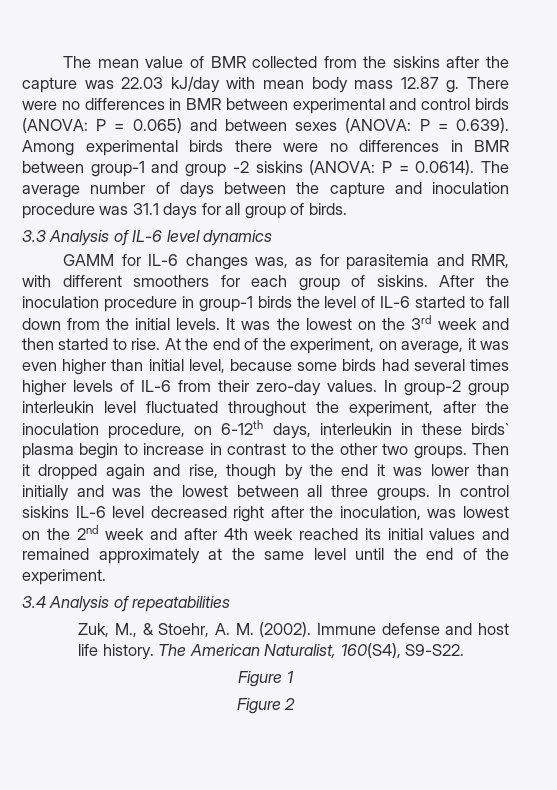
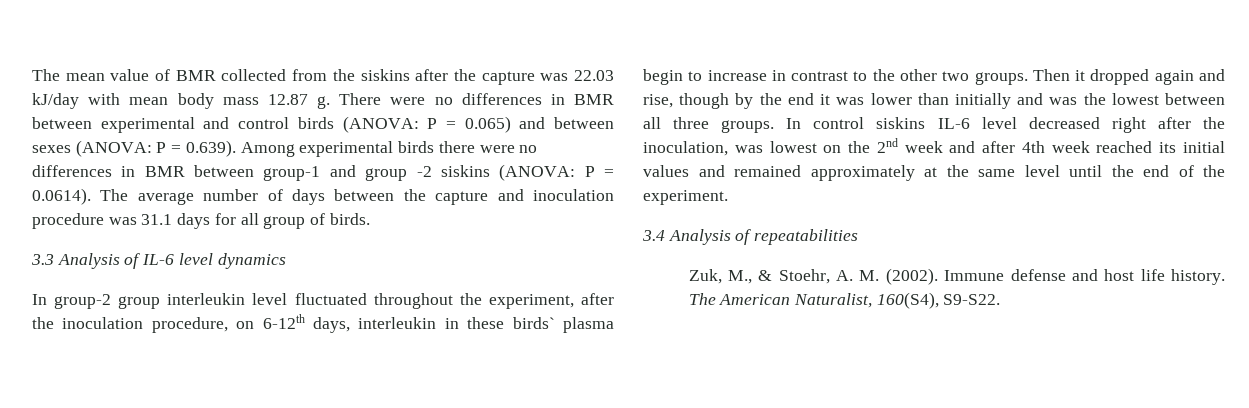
[63,254,510,270] [22,275,509,291] [22,296,510,312] [22,315,510,330] [22,338,509,354] [22,359,509,375] [22,380,377,396] GAMM for IL-6 changes was, as for parasitemia and RMR, with different smoothers for each group of siskins. After the inoculation procedure in group-1 birds the level of IL-6 started to fall down from the initial levels. It was the lowest on the 3rd week and then started to rise. At the end of the experiment, on average, it was even higher than initial level, because some birds had several times higher levels of IL-6 from their zero-day values. -> (286, 261) none
[238,671,294,687] [236,698,296,714] // Figure 1 // Figure 2 -> (1001, 299) none

